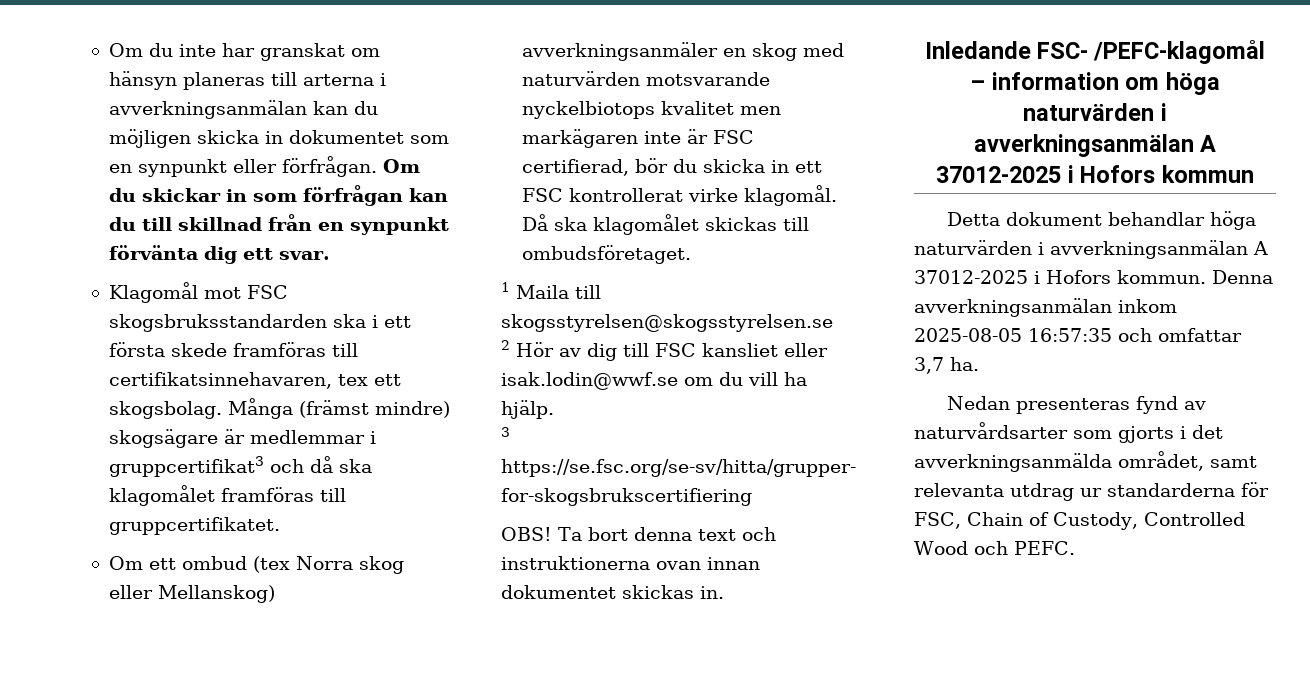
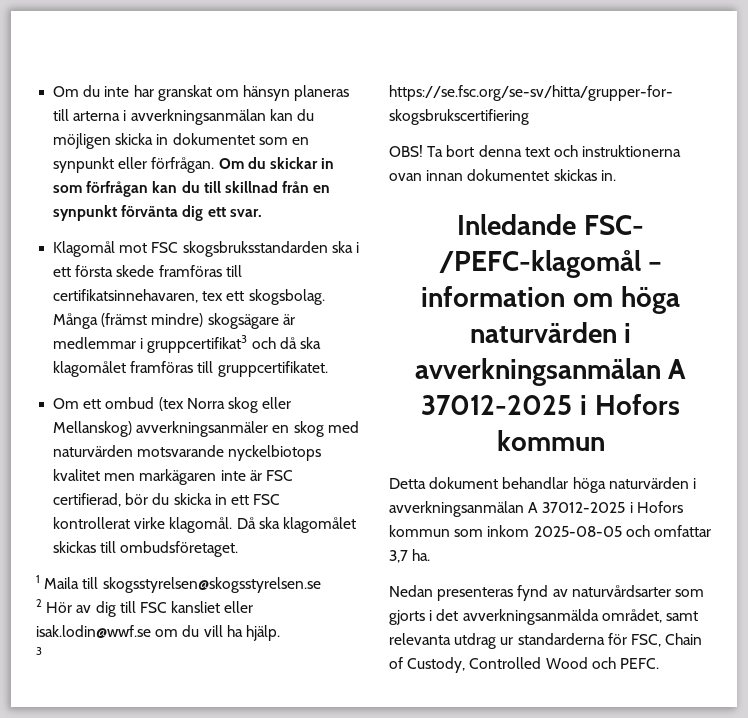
[1117,270,1273,284] [914,298,1112,317] kommun. Denna avverkningsanmälan -> [389,525,484,537] kommun som
[1028,328,1112,342] 16:57:35 -> (622, 531) none

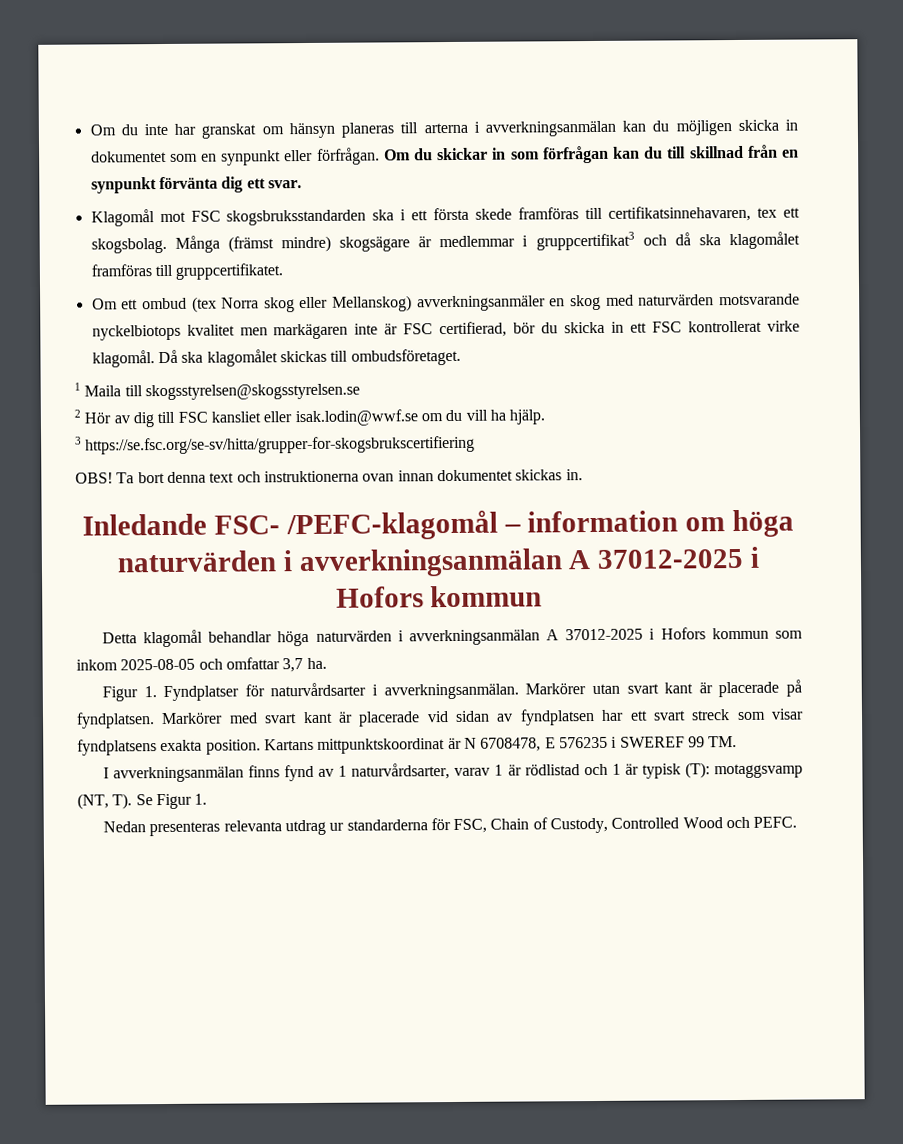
[429,477,499,489] dokument -> [143,629,204,648] klagomål
[389,585,704,601] [389,609,698,625] Nedan presenteras fynd av naturvårdsarter som gjorts i det avverkningsanmälda området, samt -> [101,679,802,702] [76,708,804,729] [77,736,738,756] [102,762,804,783] [77,793,208,810] [102,821,221,837] Figur 1. Fyndplatser för naturvårdsarter i avverkningsanmälan. Markörer utan svart kant är placerade på fyndplatsen. Markörer med svart kant är placerade vid sidan av fyndplatsen har ett svart streck som visar fyndplatsens exakta position. Kartans mittpunktskoordinat är N 6708478, E 576235 i SWEREF 99 TM. // I avverkningsanmälan finns fynd av 1 naturvårdsarter, varav 1 är rödlistad och 1 är typisk (T): motaggsvamp (NT, T). Se Figur 1. // Nedan presenteras

